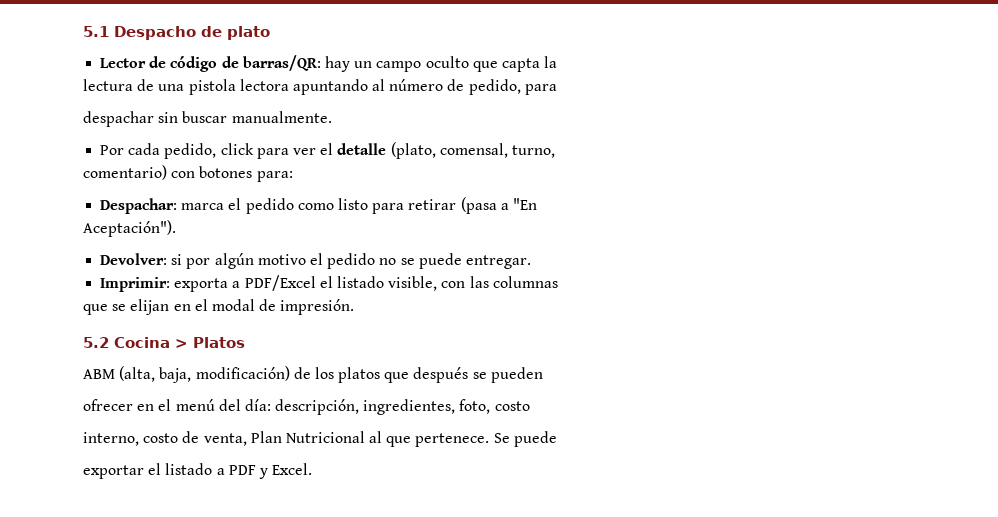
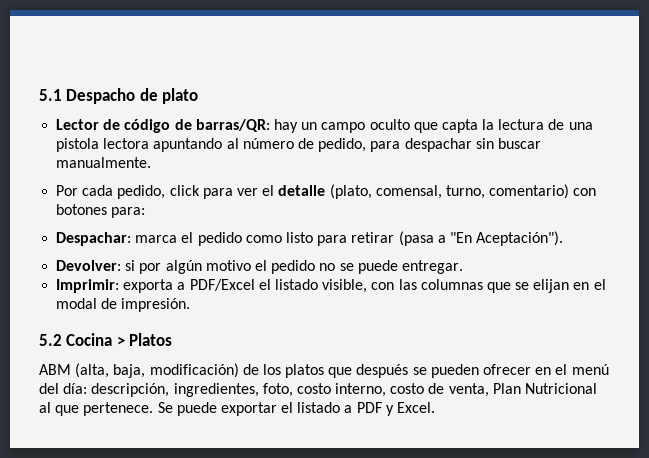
(558, 62) // -> (495, 124) none
(557, 89) // -> (401, 146) none
(555, 151) // -> (485, 192) none
(537, 204) // -> (472, 237) none
(558, 282) // -> (483, 284) none
(543, 375) // -> (479, 371) none
(530, 406) // -> (331, 388) none
(557, 439) // -> (217, 409) none

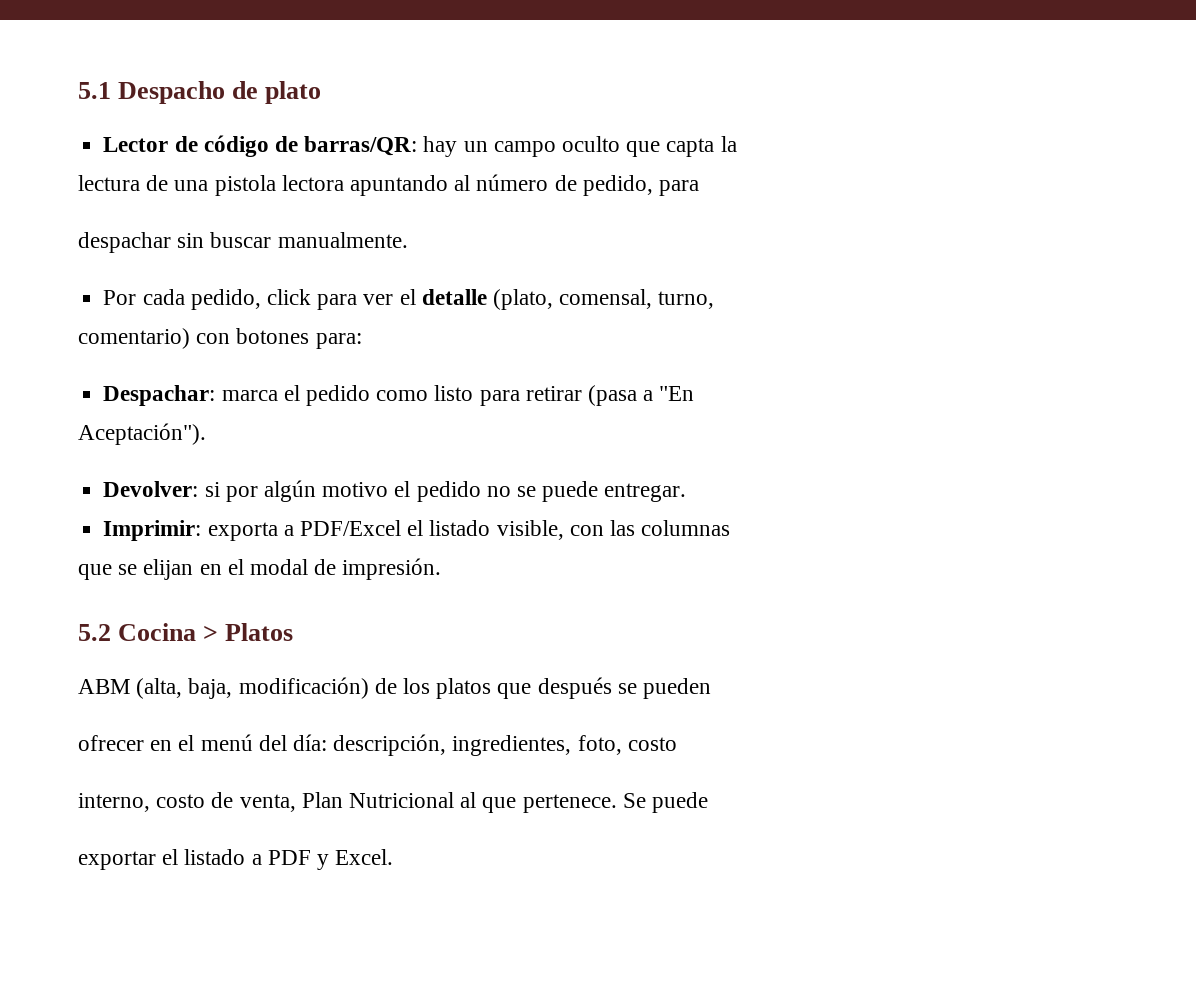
(495, 124) none -> (737, 144) //
(401, 146) none -> (700, 188) //
(485, 192) none -> (715, 300) //
(472, 237) none -> (695, 393) //
(483, 284) none -> (731, 528) //
(479, 371) none -> (712, 688) //
(331, 388) none -> (677, 744) //
(217, 409) none -> (709, 802) //

